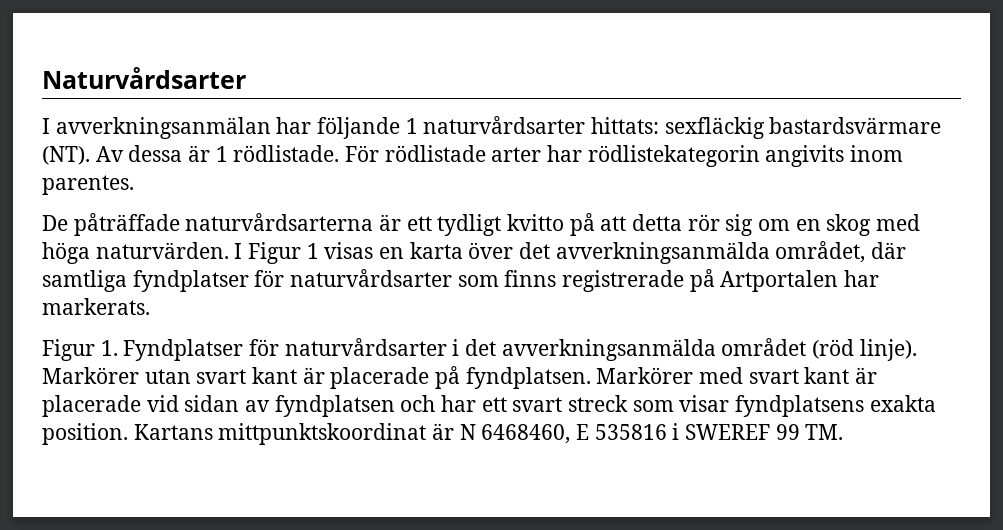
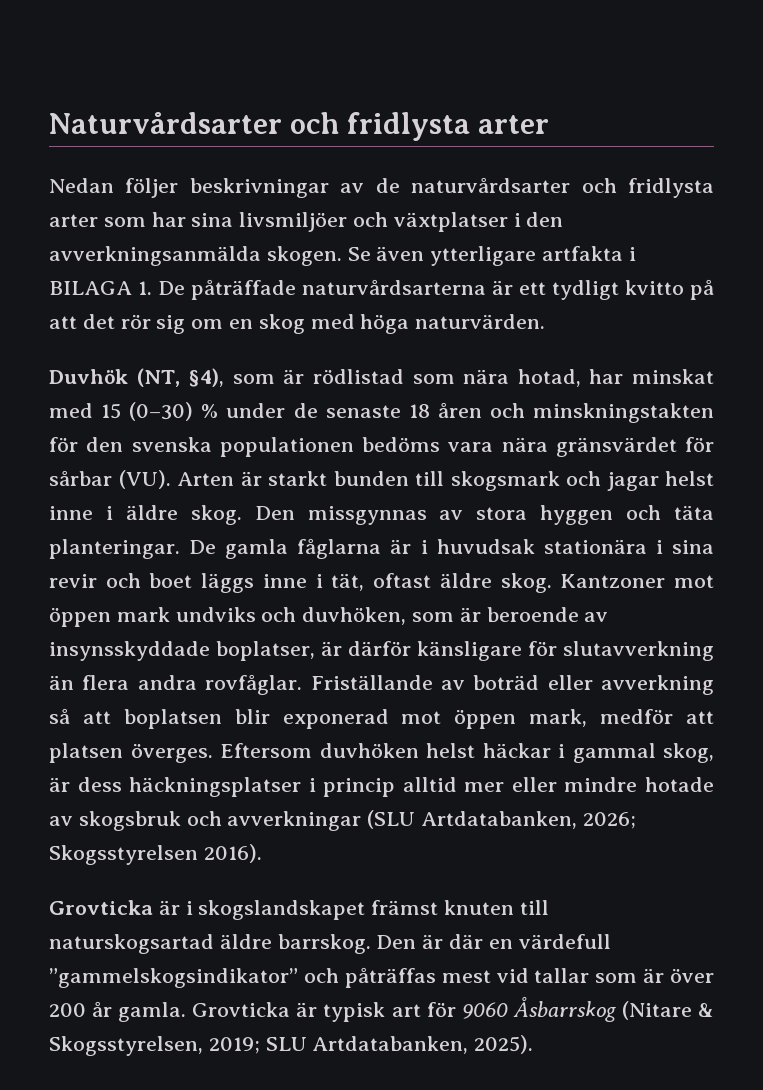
[42,116,942,139] [42,145,904,167] [42,175,134,195] // I avverkningsanmälan har följande 1 naturvårdsarter hittats: sexfläckig bastardsvärmare (NT). Av dessa är 1 rödlistade. För rödlistade arter har rödlistekategorin angivits inom parentes. // -> [290,112,550,141] [49,177,715,198] [49,212,564,232] [49,246,636,266] [49,281,152,295] och fridlysta arter // Nedan följer beskrivningar av de naturvårdsarter och fridlysta arter som har sina livsmiljöer och växtplatser i den avverkningsanmälda skogen. Se även ytterligare artfakta i BILAGA 1.
[632,214,683,231] detta -> [82,314,115,329] det
[234,241,907,264] [42,269,880,292] [42,298,150,315] [42,338,917,361] [42,366,878,389] [42,395,936,417] [42,423,844,445] I Figur 1 visas en karta över det avverkningsanmälda området, där samtliga fyndplatser för naturvårdsarter som finns registrerade på Artportalen har markerats. // Figur 1. Fyndplatser för naturvårdsarter i det avverkningsanmälda området (röd linje). Markörer utan svart kant är placerade på fyndplatsen. Markörer med svart kant är placerade vid sidan av fyndplatsen och har ett svart streck som visar fyndplatsens exakta position. Kartans mittpunktskoordinat är N 6468460, E 535816 i SWEREF 99 TM. -> [49,368,714,387] [49,402,715,423] [49,437,714,457] [49,470,714,491] [49,505,714,525] [49,538,714,559] [49,573,715,593] [49,607,609,627] [49,641,714,661] [49,674,714,695] [49,708,715,729] [49,743,714,763] [49,777,714,797] [49,810,636,831] [49,844,262,865] [49,900,549,920] [49,934,611,954] [49,967,714,988] [49,996,714,1022] [49,1035,534,1056] // Duvhök (NT, §4), som är rödlistad som nära hotad, har minskat med 15 (0–30) % under de senaste 18 åren och minskningstakten för den svenska populationen bedöms vara nära gränsvärdet för sårbar (VU). Arten är starkt bunden till skogsmark och jagar helst inne i äldre skog. Den missgynnas av stora hyggen och täta planteringar. De gamla fåglarna är i huvudsak stationära i sina revir och boet läggs inne i tät, oftast äldre skog. Kantzoner mot öppen mark undviks och duvhöken, som är beroende av insynsskyddade boplatser, är därför känsligare för slutavverkning än flera andra rovfåglar. Friställande av boträd eller avverkning så att boplatsen blir exponerad mot öppen mark, medför att platsen överges. Eftersom duvhöken helst häckar i gammal skog, är dess häckningsplatser i princip alltid mer eller mindre hotade av skogsbruk och avverkningar (SLU Artdatabanken, 2026; Skogsstyrelsen 2016). // Grovticka är i skogslandskapet främst knuten till naturskogsartad äldre barrskog. Den är där en värdefull ”gammelskogsindikator” och påträffas mest vid tallar som är över 200 år gamla. Grovticka är typisk art för 9060 Åsbarrskog (Nitare & Skogsstyrelsen, 2019; SLU Artdatabanken, 2025).

